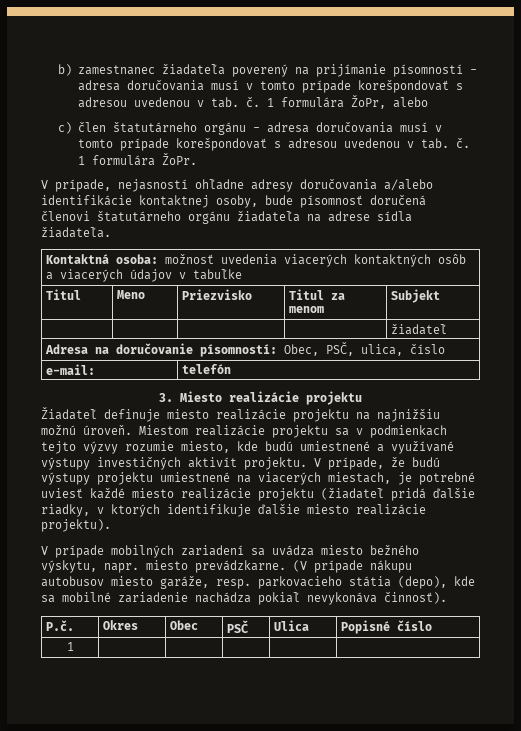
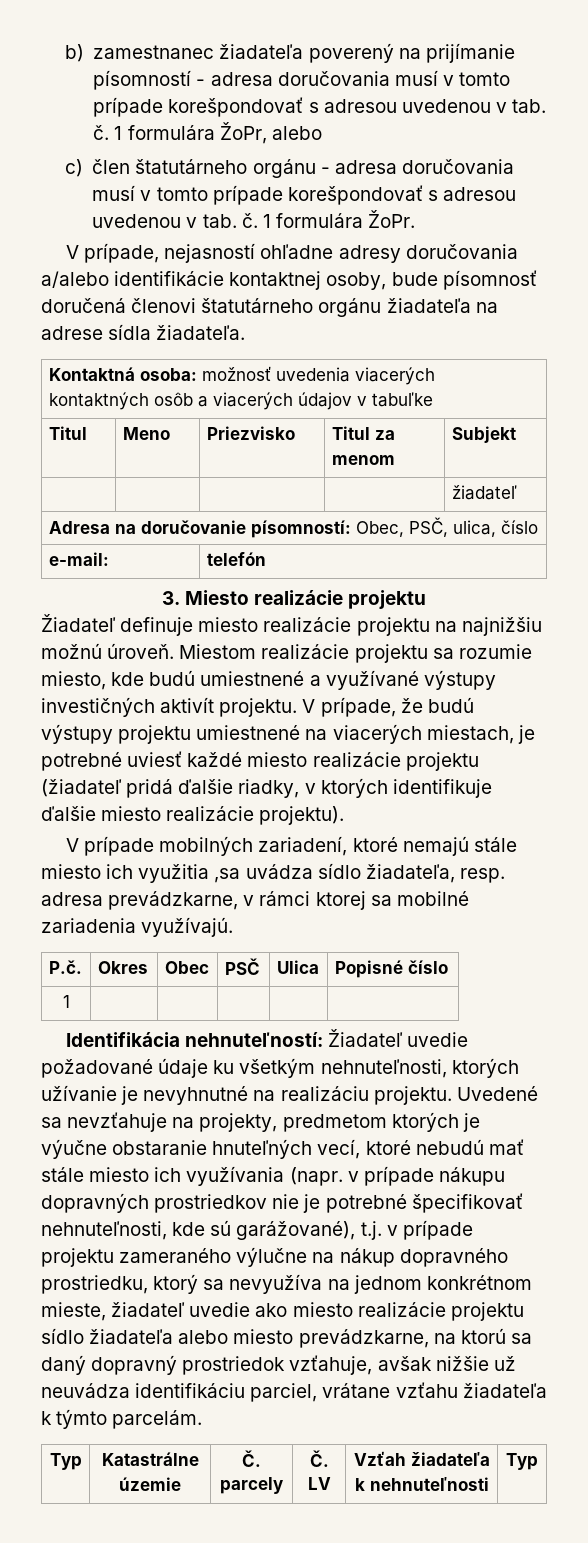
[356,425,447,438] [41,441,118,454] v podmienkach tejto výzvy -> (454, 653) none
[181,544,419,556] [41,560,412,573] [41,575,475,589] [41,591,447,605] zariadení sa uvádza miesto bežného výskytu, napr. miesto prevádzkarne. (V prípade nákupu autobusov miesto garáže, resp. parkovacieho státia (depo), kde sa mobilné zariadenie nachádza pokiaľ nevykonáva činnosť). -> [258,836,517,856] [41,863,505,883] [41,891,469,910] [41,917,234,937] zariadení, ktoré nemajú stále miesto ich využitia ,sa uvádza sídlo žiadateľa, resp. adresa prevádzkarne, v rámci ktorej sa mobilné zariadenia využívajú.
(74, 646) none -> [65,1029,469,1047] [41,1058,519,1078] [41,1085,538,1105] [41,1112,480,1132] [41,1139,524,1159] [41,1166,505,1186] [41,1193,523,1213] [41,1220,473,1240] [41,1247,508,1267] [41,1274,532,1294] [41,1302,524,1321] [41,1328,532,1348] [41,1355,516,1375] [41,1382,547,1402] [41,1409,203,1429] [49,1453,82,1470] [101,1452,199,1466] [119,1477,181,1491] [242,1450,261,1467] [220,1477,283,1494] [309,1450,329,1467] [307,1477,331,1490] [353,1451,490,1466] [354,1477,489,1491] [506,1453,538,1470] // Identifikácia nehnuteľností: Žiadateľ uvedie požadované údaje ku všetkým nehnuteľnosti, ktorých užívanie je nevyhnutné na realizáciu projektu. Uvedené sa nevzťahuje na projekty, predmetom ktorých je výučne obstaranie hnuteľných vecí, ktoré nebudú mať stále miesto ich využívania (napr. v prípade nákupu dopravných prostriedkov nie je potrebné špecifikovať nehnuteľnosti, kde sú garážované), t.j. v prípade projektu zameraného výlučne na nákup dopravného prostriedku, ktorý sa nevyužíva na jednom konkrétnom mieste, žiadateľ uvedie ako miesto realizácie projektu sídlo žiadateľa alebo miesto prevádzkarne, na ktorú sa daný dopravný prostriedok vzťahuje, avšak nižšie už neuvádza identifikáciu parciel, vrátane vzťahu žiadateľa k týmto parcelám. // Typ | Katastrálne územie | Č. parcely | Č. LV | Vzťah žiadateľa k nehnuteľnosti | Typ

